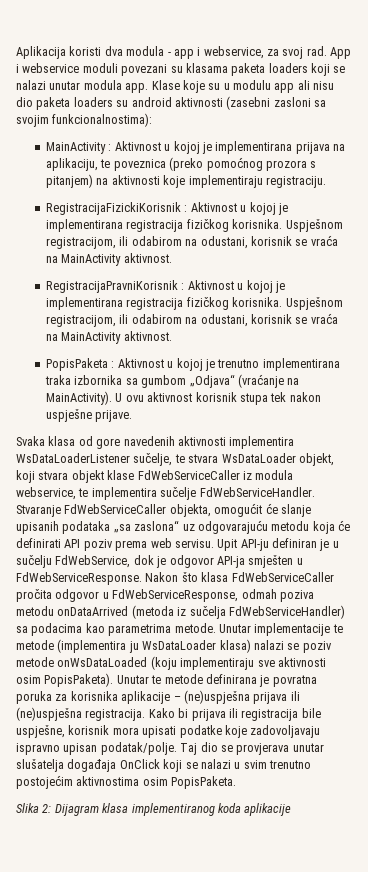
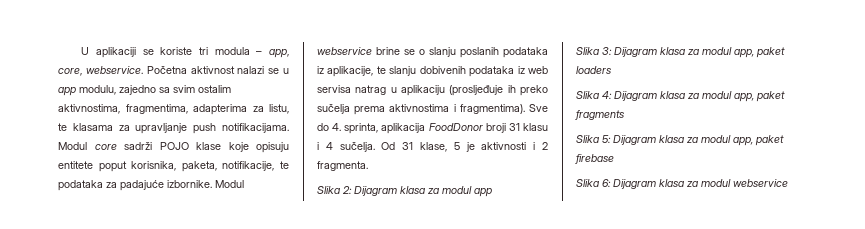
[16,46,352,59] [16,63,346,76] [16,80,335,93] [16,96,326,110] [16,113,153,127] [45,141,345,154] [45,157,317,171] [45,174,326,188] [45,202,288,215] [45,219,343,232] [45,235,338,249] [45,253,172,266] [45,280,285,293] [45,297,343,310] [45,313,338,327] [45,331,172,344] [45,358,340,371] [44,374,300,388] [45,391,321,405] [45,409,133,422] [16,436,295,449] [16,453,334,466] [16,470,294,483] [16,487,315,500] [16,503,311,517] [16,520,350,534] [16,538,339,551] [16,555,303,568] [16,572,334,585] [16,589,314,602] [16,605,345,619] [16,623,343,636] [16,639,332,653] [16,656,326,670] [16,673,317,687] [16,690,300,704] [16,707,321,721] [16,725,321,738] [16,742,324,755] [16,759,311,772] [16,775,237,789] [16,803,292,816] Aplikacija koristi dva modula - app i webservice, za svoj rad. App i webservice moduli povezani su klasama paketa loaders koji se nalazi unutar modula app. Klase koje su u modulu app ali nisu dio paketa loaders su android aktivnosti (zasebni zasloni sa svojim funkcionalnostima): // MainActivity : Aktivnost u kojoj je implementirana prijava na aplikaciju, te poveznica (preko pomoćnog prozora s pitanjem) na aktivnosti koje implementiraju registraciju. // RegistracijaFizickiKorisnik : Aktivnost u kojoj je implementirana registracija fizičkog korisnika. Uspješnom registracijom, ili odabirom na odustani, korisnik se vraća na MainActivity aktivnost. // RegistracijaPravniKorisnik : Aktivnost u kojoj je implementirana registracija fizičkog korisnika. Uspješnom registracijom, ili odabirom na odustani, korisnik se vraća na MainActivity aktivnost. // PopisPaketa : Aktivnost u kojoj je trenutno implementirana traka izbornika sa gumbom „Odjava“ (vraćanje na MainActivity). U ovu aktivnost korisnik stupa tek nakon uspješne prijave. // Svaka klasa od gore navedenih aktivnosti implementira WsDataLoaderListener sučelje, te stvara WsDataLoader objekt, koji stvara objekt klase FdWebServiceCaller iz modula webservice, te implementira sučelje FdWebServiceHandler. Stvaranje FdWebServiceCaller objekta, omogućit će slanje upisanih podataka „sa zaslona“ uz odgovarajuću metodu koja će definirati API poziv prema web servisu. Upit API-ju definiran je u sučelju FdWebService, dok je odgovor API-ja smješten u FdWebServiceResponse. Nakon što klasa FdWebServiceCaller pročita odgovor u FdWebServiceResponse, odmah poziva metodu onDataArrived (metoda iz sučelja FdWebServiceHandler) sa podacima kao parametrima metode. Unutar implementacije te metode (implementira ju WsDataLoader klasa) nalazi se poziv metode onWsDataLoaded (koju implementiraju sve aktivnosti osim PopisPaketa). Unutar te metode definirana je povratna poruka za korisnika aplikacije – (ne)uspješna prijava ili (ne)uspješna registracija. Kako bi prijava ili registracija bile uspješne, korisnik mora upisati podatke koje zadovoljavaju ispravno upisan podatak/polje. Taj dio se provjerava unutar slušatelja događaja OnClick koji se nalazi u svim trenutno postojećim aktivnostima osim PopisPaketa. // Slika 2: Dijagram klasa implementiranog koda aplikacije -> [81,47,289,58] [58,66,289,76] [58,85,231,96] [58,104,289,115] [58,123,289,134] [58,142,289,153] [58,161,289,172] [58,180,244,191] [317,47,548,58] [317,66,548,77] [317,85,548,96] [317,104,548,115] [317,123,548,134] [317,142,548,152] [317,161,368,171] [317,186,492,197] [576,47,785,58] [576,66,611,74] [576,91,785,102] [575,110,624,120] [576,135,784,146] [575,154,614,164] [576,179,788,189] U aplikaciji se koriste tri modula – app, core, webservice. Početna aktivnost nalazi se u app modulu, zajedno sa svim ostalim aktivnostima, fragmentima, adapterima za listu, te klasama za upravljanje push notifikacijama. Modul core sadrži POJO klase koje opisuju entitete poput korisnika, paketa, notifikacije, te podataka za padajuće izbornike. Modul webservice brine se o slanju poslanih podataka iz aplikacije, te slanju dobivenih podataka iz web servisa natrag u aplikaciju (prosljeđuje ih preko sučelja prema aktivnostima i fragmentima). Sve do 4. sprinta, aplikacija FoodDonor broji 31 klasu i 4 sučelja. Od 31 klase, 5 je aktivnosti i 2 fragmenta. // Slika 2: Dijagram klasa za modul app // Slika 3: Dijagram klasa za modul app, paket loaders // Slika 4: Dijagram klasa za modul app, paket fragments // Slika 5: Dijagram klasa za modul app, paket firebase // Slika 6: Dijagram klasa za modul webservice

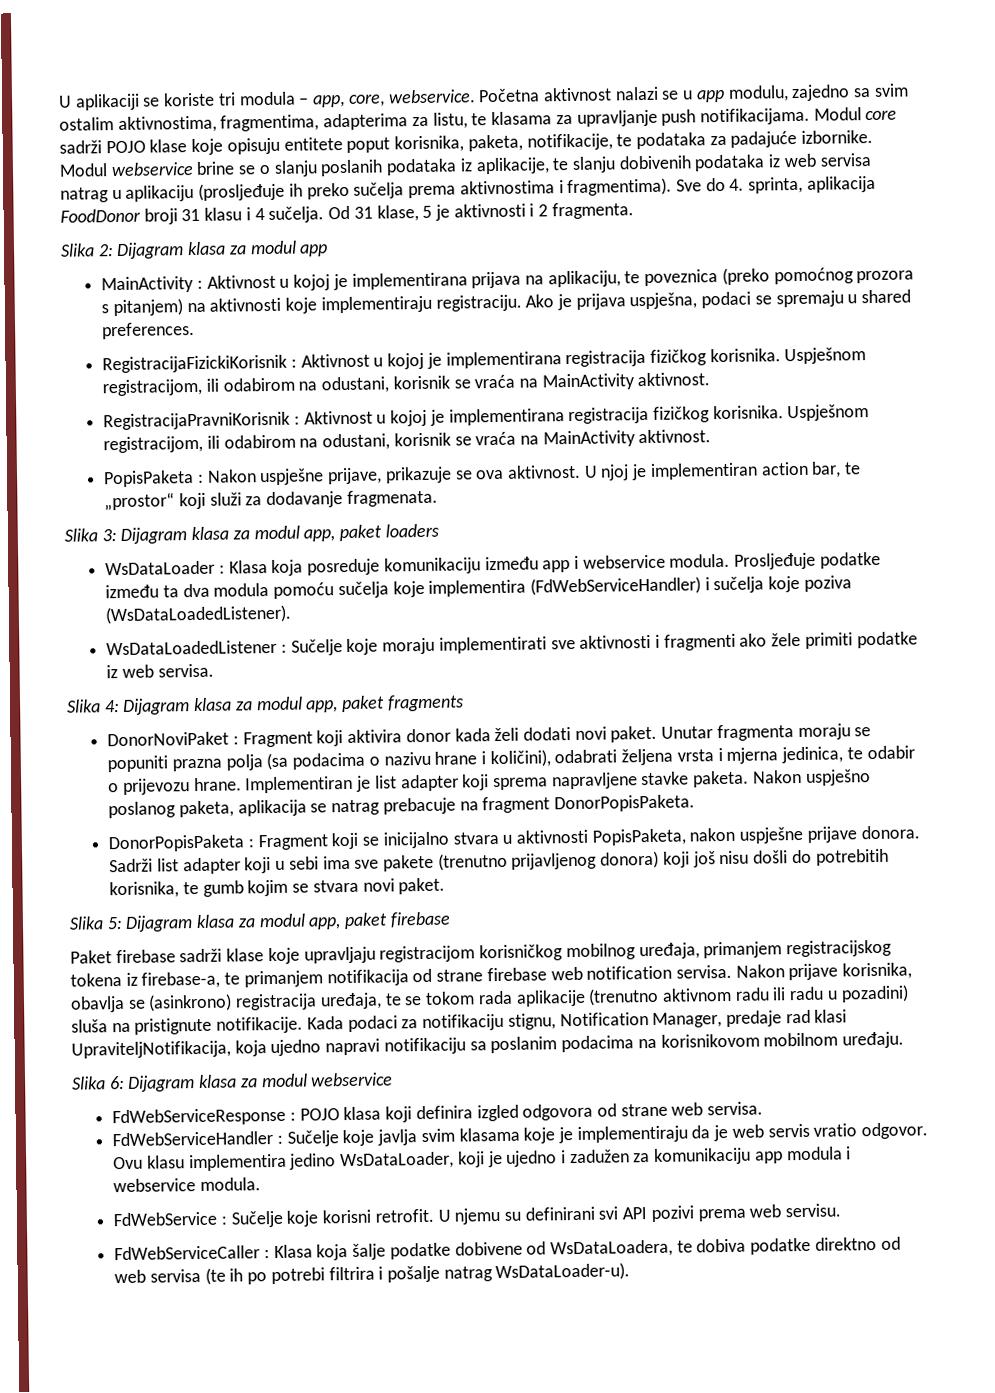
(492, 192) none -> [101,267,915,294] [101,289,912,317] [102,321,196,340] [102,347,867,374] [102,372,711,397] [103,404,870,431] [103,429,712,454] [103,461,862,488] [104,489,438,511] // MainActivity : Aktivnost u kojoj je implementirana prijava na aplikaciju, te poveznica (preko pomoćnog prozora s pitanjem) na aktivnosti koje implementiraju registraciju. Ako je prijava uspješna, podaci se spremaju u shared preferences. // RegistracijaFizickiKorisnik : Aktivnost u kojoj je implementirana registracija fizičkog korisnika. Uspješnom registracijom, ili odabirom na odustani, korisnik se vraća na MainActivity aktivnost. // RegistracijaPravniKorisnik : Aktivnost u kojoj je implementirana registracija fizičkog korisnika. Uspješnom registracijom, ili odabirom na odustani, korisnik se vraća na MainActivity aktivnost. // PopisPaketa : Nakon uspješne prijave, prikazuje se ova aktivnost. U njoj je implementiran action bar, te „prostor“ koji služi za dodavanje fragmenata.
(611, 70) none -> [105,551,881,576] [105,575,852,599] [105,604,292,625] [106,631,918,656] [106,663,214,679] // WsDataLoader : Klasa koja posreduje komunikaciju između app i webservice modula. Prosljeđuje podatke između ta dva modula pomoću sučelja koje implementira (FdWebServiceHandler) i sučelja koje poziva (WsDataLoadedListener). // WsDataLoadedListener : Sučelje koje moraju implementirati sve aktivnosti i fragmenti ako žele primiti podatke iz web servisa.
(624, 115) none -> [107,723,872,748] [107,745,915,773] [108,769,871,795] [108,794,696,819] [108,825,920,853] [109,848,889,875] [109,877,446,899] // DonorNoviPaket : Fragment koji aktivira donor kada želi dodati novi paket. Unutar fragmenta moraju se popuniti prazna polja (sa podacima o nazivu hrane i količini), odabrati željena vrsta i mjerna jedinica, te odabir o prijevozu hrane. Implementiran je list adapter koji sprema napravljene stavke paketa. Nakon uspješno poslanog paketa, aplikacija se natrag prebacuje na fragment DonorPopisPaketa. // DonorPopisPaketa : Fragment koji se inicijalno stvara u aktivnosti PopisPaketa, nakon uspješne prijave donora. Sadrži list adapter koji u sebi ima sve pakete (trenutno prijavljenog donora) koji još nisu došli do potrebitih korisnika, te gumb kojim se stvara novi paket.
(614, 159) none -> [70,939,892,965] [70,962,913,989] [70,984,909,1013] [71,1009,848,1035] [71,1031,904,1059] // Paket firebase sadrži klase koje upravljaju registracijom korisničkog mobilnog uređaja, primanjem registracijskog tokena iz firebase-a, te primanjem notifikacija od strane firebase web notification servisa. Nakon prijave korisnika, obavlja se (asinkrono) registracija uređaja, te se tokom rada aplikacije (trenutno aktivnom radu ili radu u pozadini) sluša na pristignute notifikacije. Kada podaci za notifikaciju stignu, Notification Manager, predaje rad klasi UpraviteljNotifikacija, koja ujedno napravi notifikaciju sa poslanim podacima na korisnikovom mobilnom uređaju.
(788, 183) none -> [112,1101,764,1127] [112,1122,929,1147] [113,1146,852,1172] [113,1177,261,1193] [113,1203,842,1228] [114,1236,901,1261] [114,1262,631,1285] // FdWebServiceResponse : POJO klasa koji definira izgled odgovora od strane web servisa. // FdWebServiceHandler : Sučelje koje javlja svim klasama koje je implementiraju da je web servis vratio odgovor. Ovu klasu implementira jedino WsDataLoader, koji je ujedno i zadužen za komunikaciju app modula i webservice modula. // FdWebService : Sučelje koje korisni retrofit. U njemu su definirani svi API pozivi prema web servisu. // FdWebServiceCaller : Klasa koja šalje podatke dobivene od WsDataLoadera, te dobiva podatke direktno od web servisa (te ih po potrebi filtrira i pošalje natrag WsDataLoader-u).

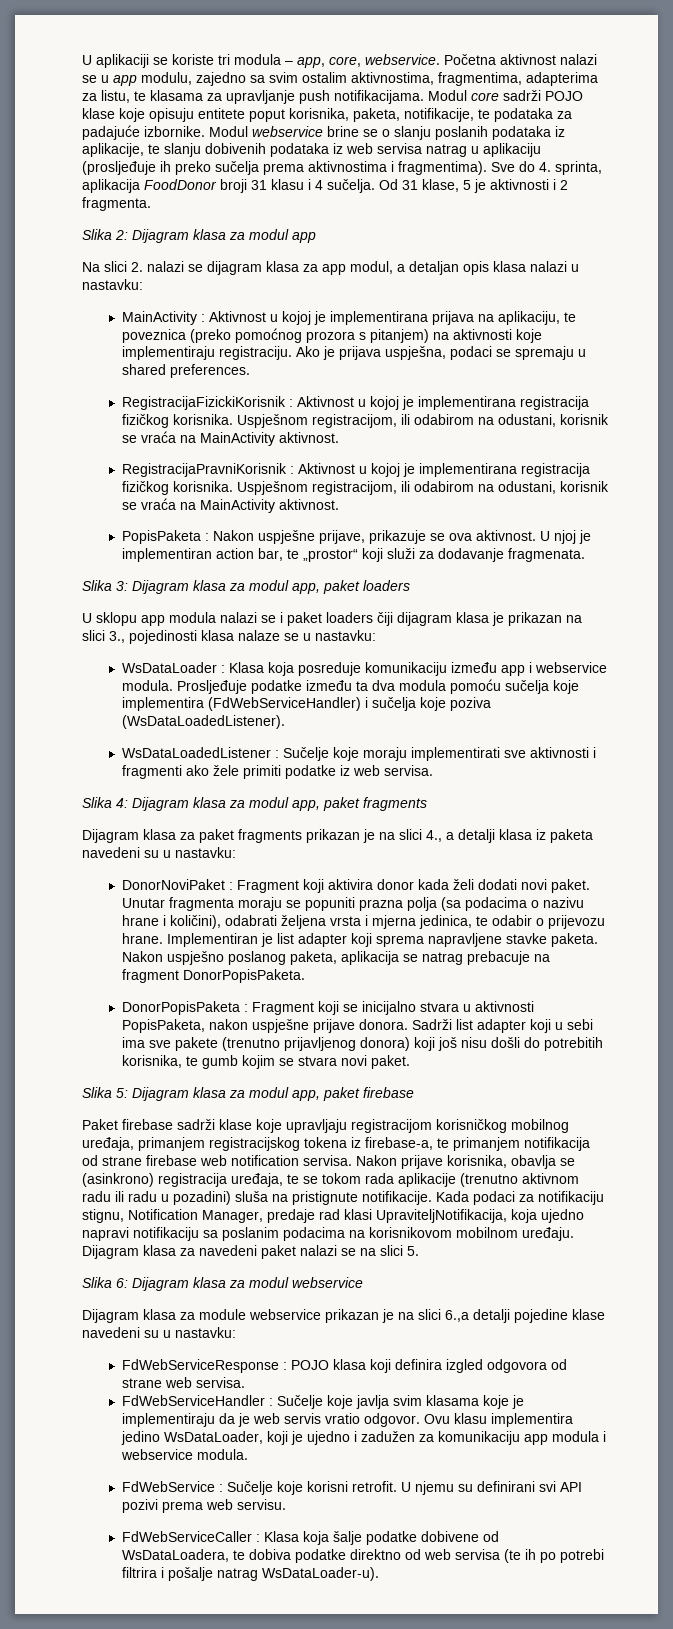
(329, 250) none -> [82,261,579,275] [82,279,143,290] // Na slici 2. nalazi se dijagram klasa za app modul, a detaljan opis klasa nalazi u nastavku:
(439, 530) none -> [82,612,582,626] [82,630,376,644] // U sklopu app modula nalazi se i paket loaders čiji dijagram klasa je prikazan na slici 3., pojedinosti klasa nalaze se u nastavku:
(464, 703) none -> [82,829,593,843] [82,847,236,858] // Dijagram klasa za paket fragments prikazan je na slici 4., a detalji klasa iz paketa navedeni su u nastavku:
(904, 1040) none -> [82,1245,419,1259] Dijagram klasa za navedeni paket nalazi se na slici 5.
(394, 1079) none -> [82,1309,605,1323] [82,1327,236,1338] // Dijagram klasa za module webservice prikazan je na slici 6.,a detalji pojedine klase navedeni su u nastavku:

